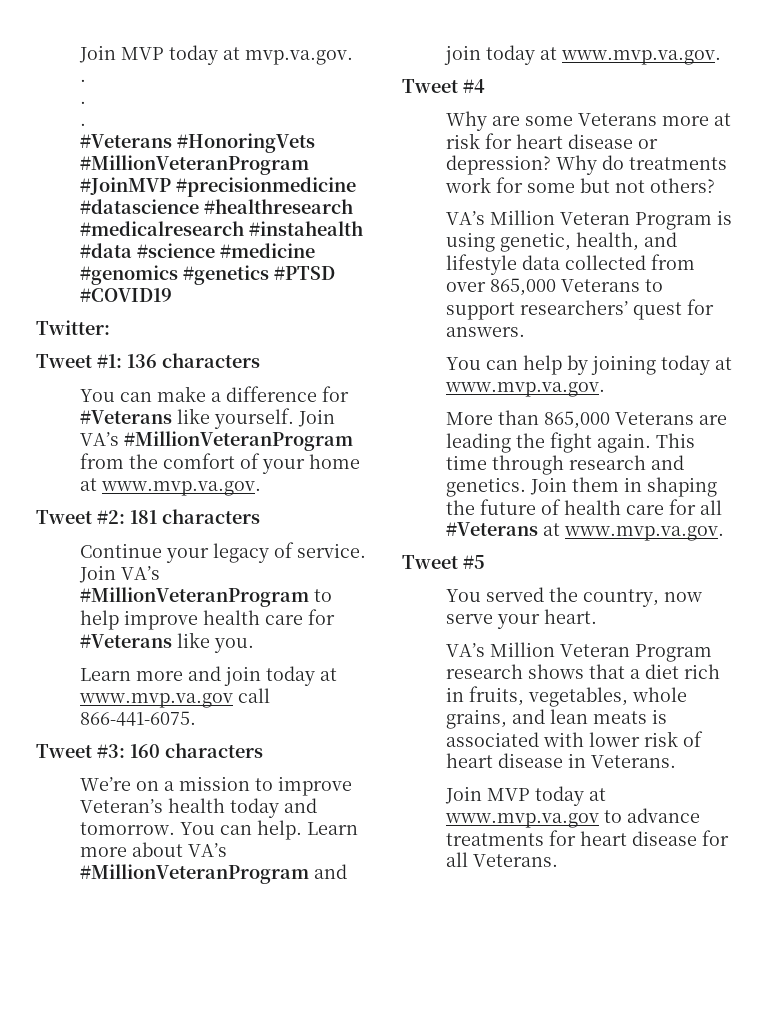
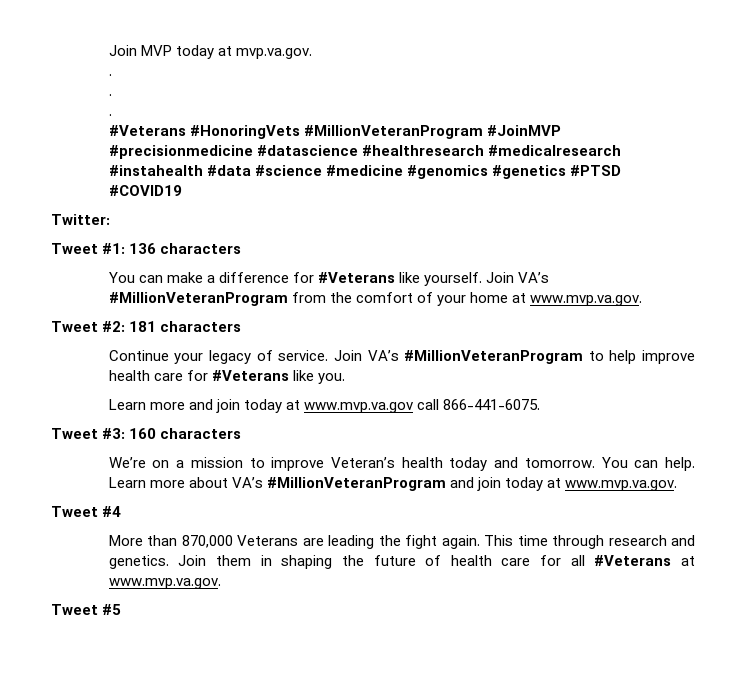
[445,111,731,131] [445,133,658,149] [445,155,727,175] [444,177,715,193] [445,210,732,230] [445,232,677,252] [445,254,695,275] [445,278,663,296] [445,299,714,320] [445,327,525,337] [445,355,732,375] [444,382,605,397] // Why are some Veterans more at risk for heart disease or depression? Why do treatments work for some but not others? // VA’s Million Veteran Program is using genetic, health, and lifestyle data collected from over 865,000 Veterans to support researchers’ quest for answers. // You can help by joining today at www.mvp.va.gov. -> (122, 511) none
[543,411,610,429] 865,000 -> [181,535,233,548] 870,000
[445,587,702,607] [445,609,597,629] [445,642,712,662] [445,664,720,679] [445,686,687,707] [445,709,667,729] [445,731,703,747] [445,753,676,768] [444,786,606,806] [444,808,700,828] [445,830,729,846] [445,852,558,867] // You served the country, now serve your heart. // VA’s Million Veteran Program research shows that a diet rich in fruits, vegetables, whole grains, and lean meats is associated with lower risk of heart disease in Veterans. // Join MVP today at www.mvp.va.gov to advance treatments for heart disease for all Veterans. -> (122, 609) none

